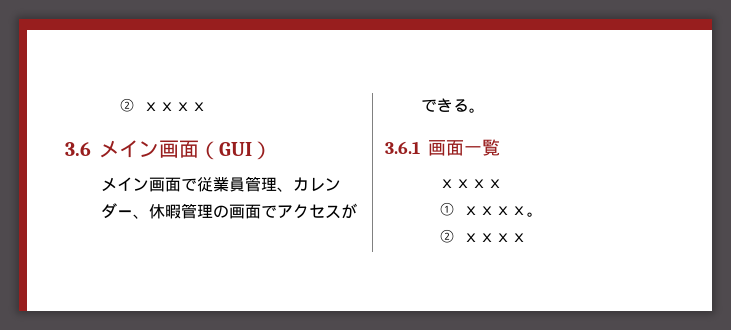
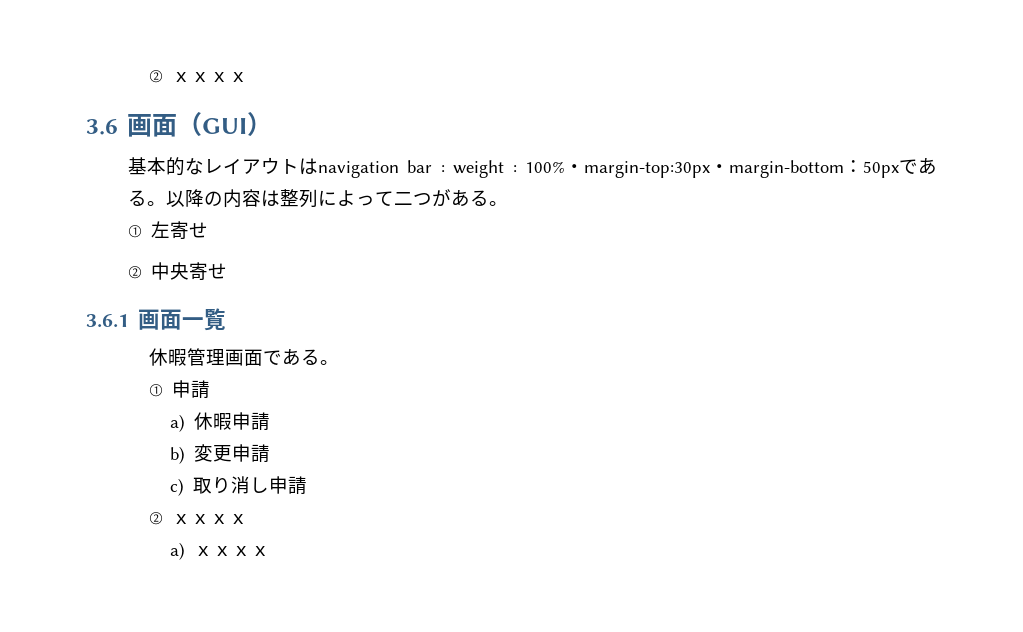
[99,140,159,158] メイン -> (118, 127) none
[100,176,341,192] [100,203,357,219] [420,98,485,113] [385,139,500,156] [438,179,503,188] [438,202,543,217] [438,229,527,243] メイン画面で従業員管理、カレンダー、休暇管理の画面でアクセスができる。 // 3.6.1画面一覧 // ｘｘｘｘ // ①ｘｘｘｘ。 // ②ｘｘｘｘ -> [127,157,938,178] [127,189,508,208] [127,221,209,240] [127,262,228,281] [86,308,227,331] [148,348,339,366] [148,380,210,399] [169,412,270,432] [169,444,270,464] [169,476,307,496] [148,512,248,525] [169,542,270,560] 基本的なレイアウトはnavigation bar : weight : 100%・margin-top:30px・margin-bottom：50pxである。以降の内容は整列によって二つがある。 // ①左寄せ // ②中央寄せ // 3.6.1画面一覧 // 休暇管理画面である。 // ①申請 // a)休暇申請 // b)変更申請 // c)取り消し申請 // ②ｘｘｘｘ // a)ｘｘｘｘ

